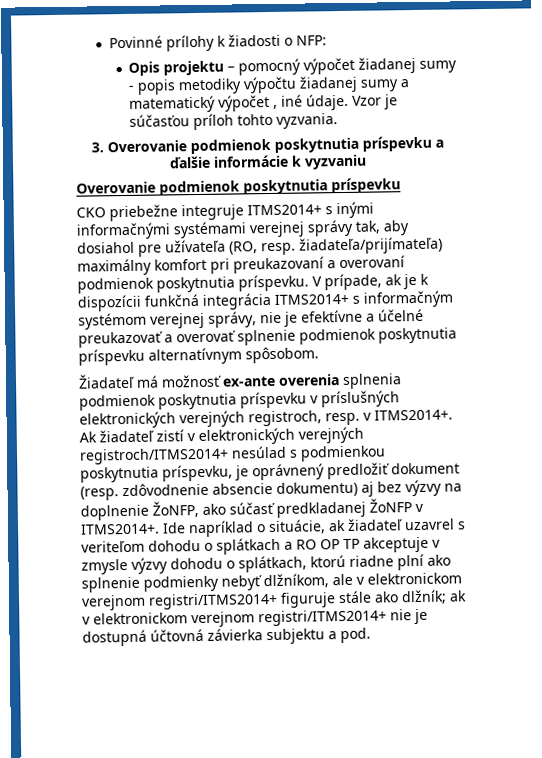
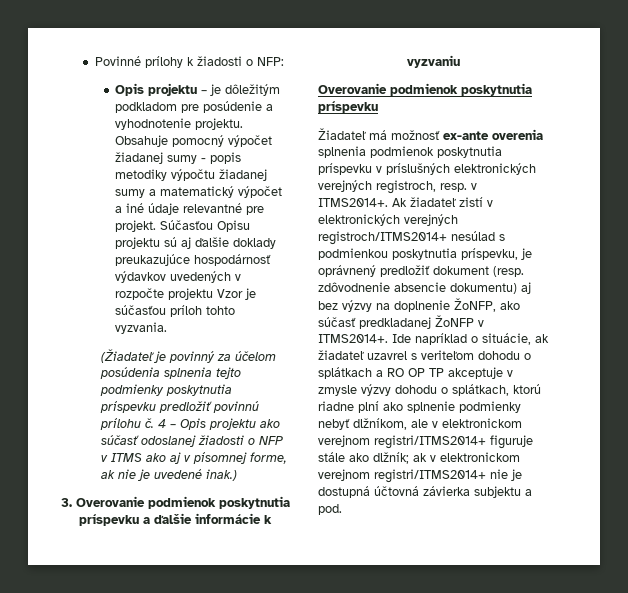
(236, 69) none -> [210,84,281,96] [115,101,274,113] [115,118,244,130] [115,135,169,147] je dôležitým podkladom pre posúdenie a vyhodnotenie projektu. Obsahuje
[273,93,350,111] , iné údaje. -> [115,203,265,215] [115,220,251,232] [115,237,277,249] [115,254,272,266] [115,271,242,283] [115,288,214,300] a iné údaje relevantné pre projekt. Súčasťou Opisu projektu sú aj ďalšie doklady preukazujúce hospodárnosť výdavkov uvedených v rozpočte projektu
(339, 121) none -> [100,349,276,363] [99,367,241,379] [99,384,232,396] [99,401,259,413] [99,418,280,430] [100,435,283,447] [100,452,287,464] [100,469,237,481] // (Žiadateľ je povinný za účelom posúdenia splnenia tejto podmienky poskytnutia príspevku predložiť povinnú prílohu č. 4 – Opis projektu ako súčasť odoslanej žiadosti o NFP v ITMS ako aj v písomnej forme, ak nie je uvedené inak.)
[76,201,374,222] [76,219,410,240] [77,236,443,257] [77,255,405,276] [77,273,429,294] [77,290,454,312] [78,308,424,330] [78,327,457,348] [78,346,319,366] // CKO priebežne integruje ITMS2014+ s inými informačnými systémami verejnej správy tak, aby dosiahol pre užívateľa (RO, resp. žiadateľa/prijímateľa) maximálny komfort pri preukazovaní a overovaní podmienok poskytnutia príspevku. V prípade, ak je k dispozícii funkčná integrácia ITMS2014+ s informačným systémom verejnej správy, nie je efektívne a účelné preukazovať a overovať splnenie podmienok poskytnutia príspevku alternatívnym spôsobom. -> (378, 107) none

